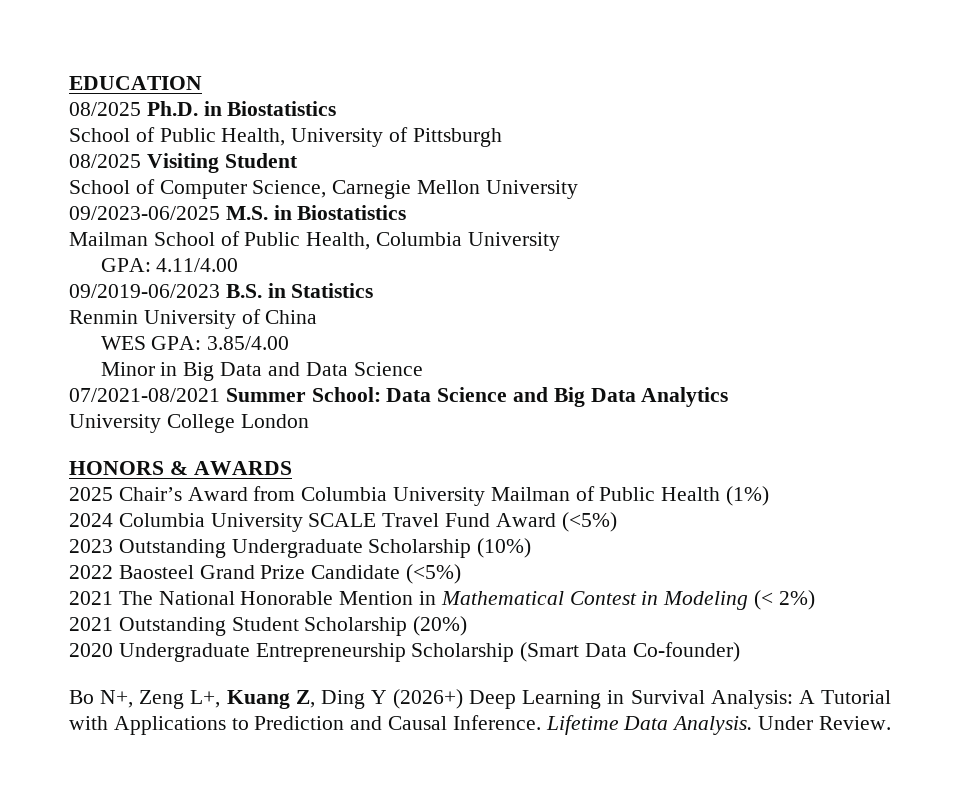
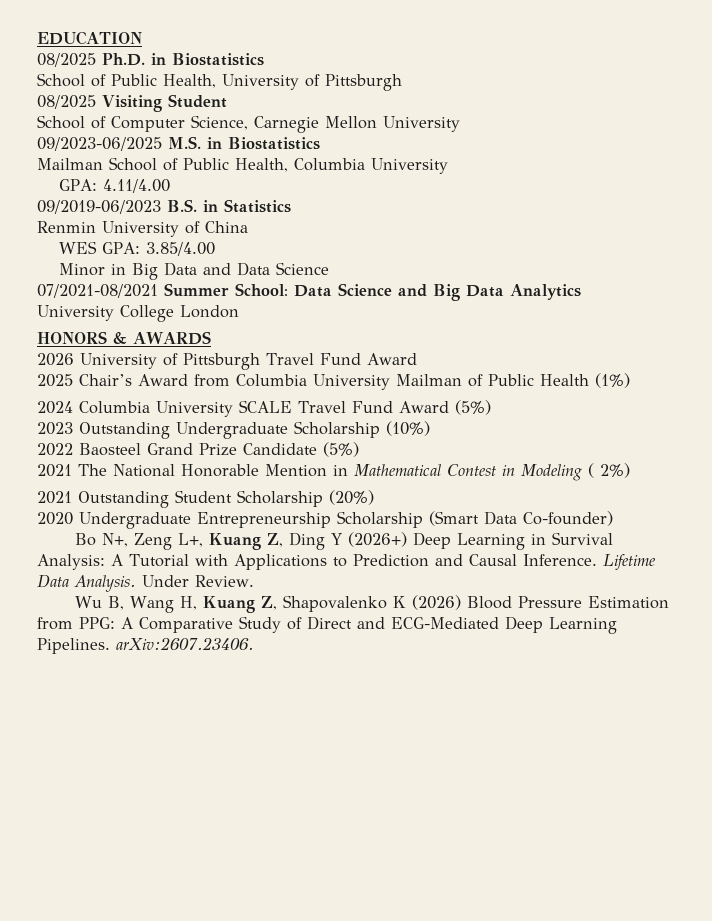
(292, 468) none -> [37,353,417,370] // 2026 University of Pittsburgh Travel Fund Award
[561,512,617,532] (<5%) -> [454,400,491,415] (5%)
[406,564,462,584] (<5%) -> [323,442,359,457] (5%)
[754,590,774,610] (< -> [588,463,594,478] (
(891, 723) none -> [74,595,669,613] [37,616,617,634] [37,637,254,654] // Wu B, Wang H, Kuang Z, Shapovalenko K (2026) Blood Pressure Estimation from PPG: A Comparative Study of Direct and ECG-Mediated Deep Learning Pipelines. arXiv:2607.23406.

